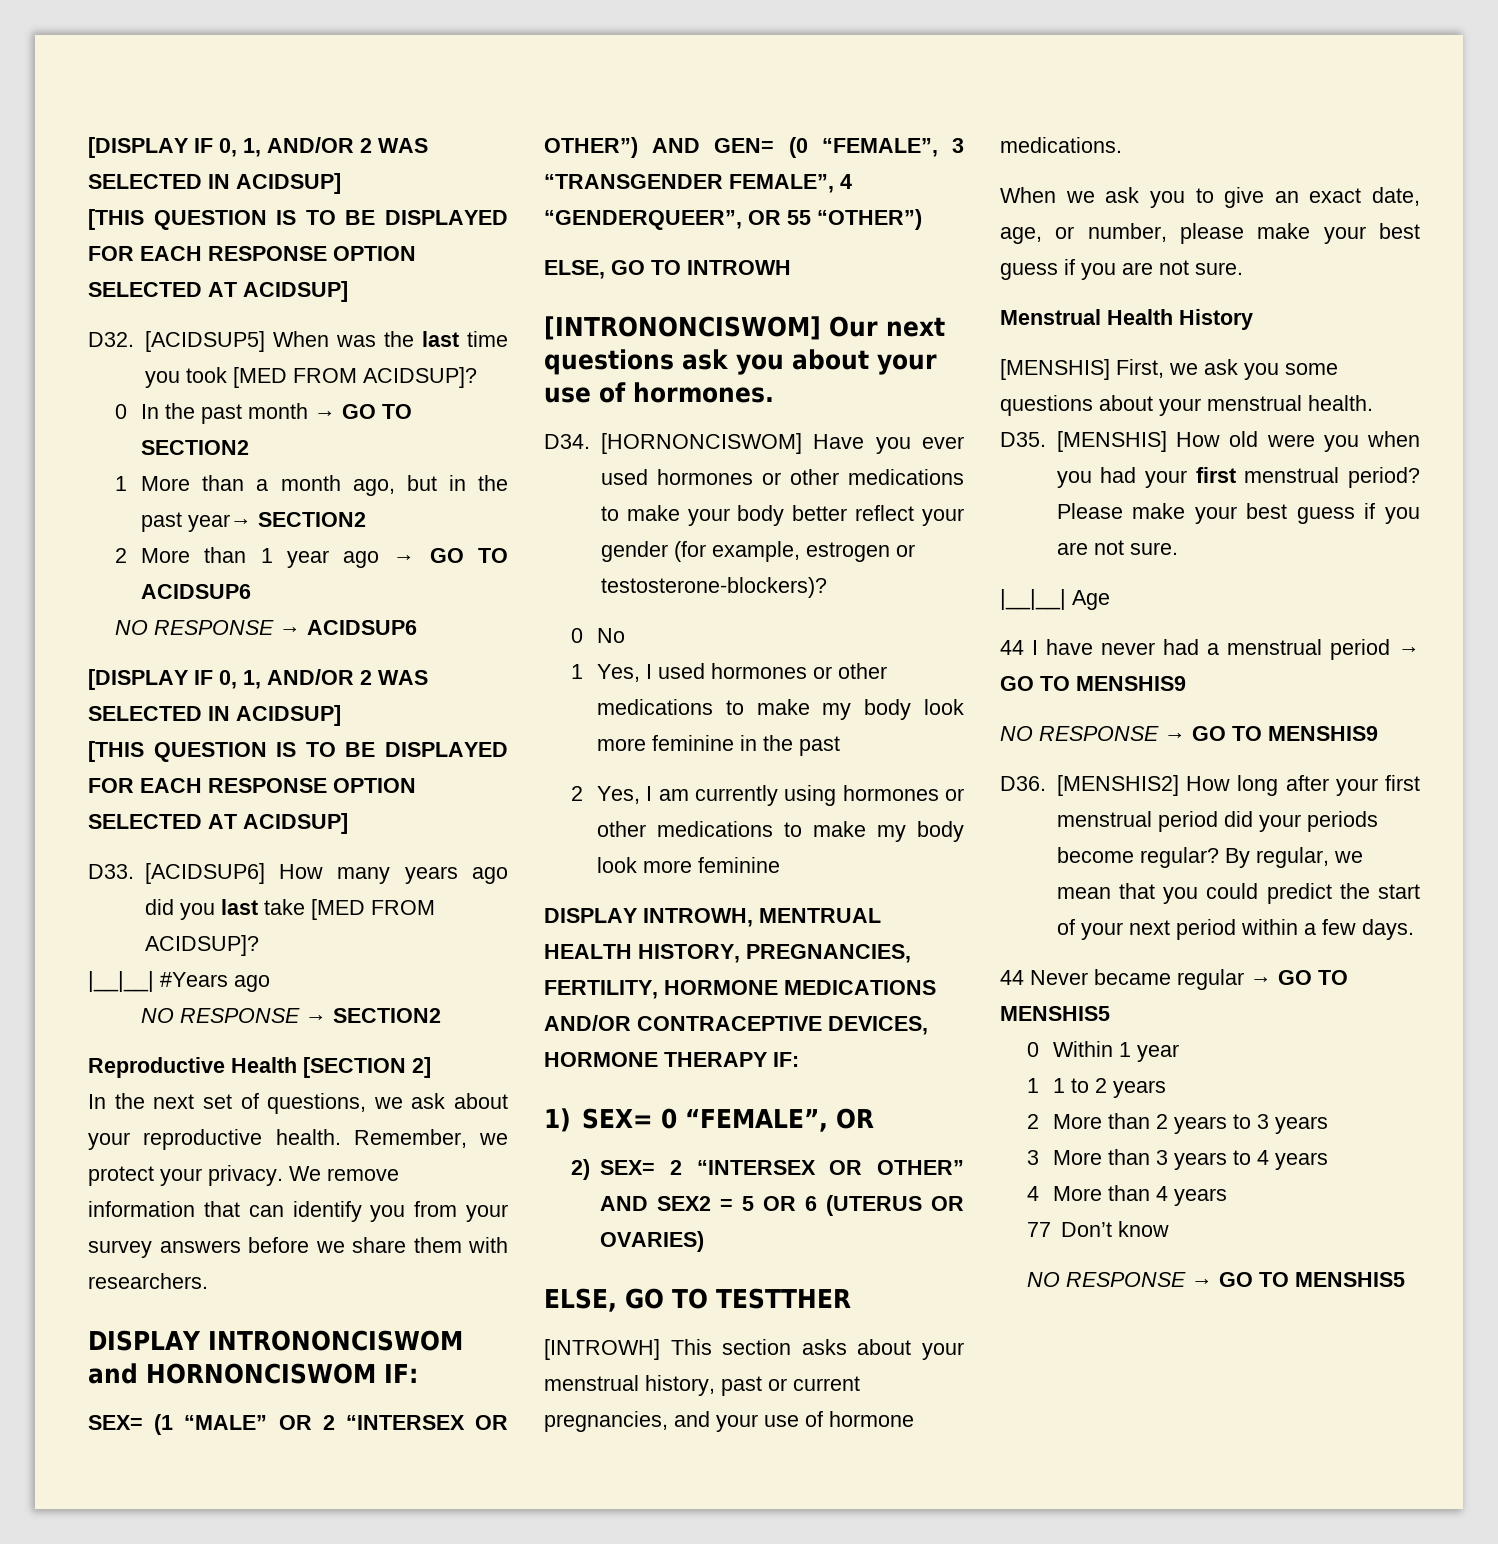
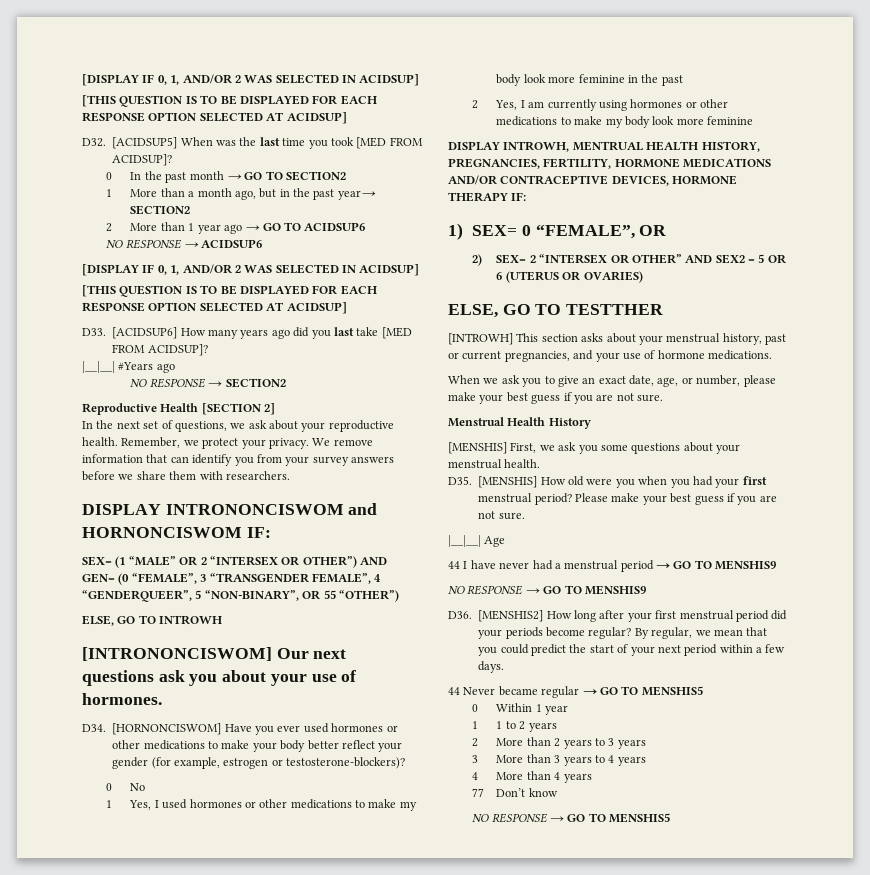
(742, 220) none -> [195,590,299,601] 5 “NON-BINARY”,

